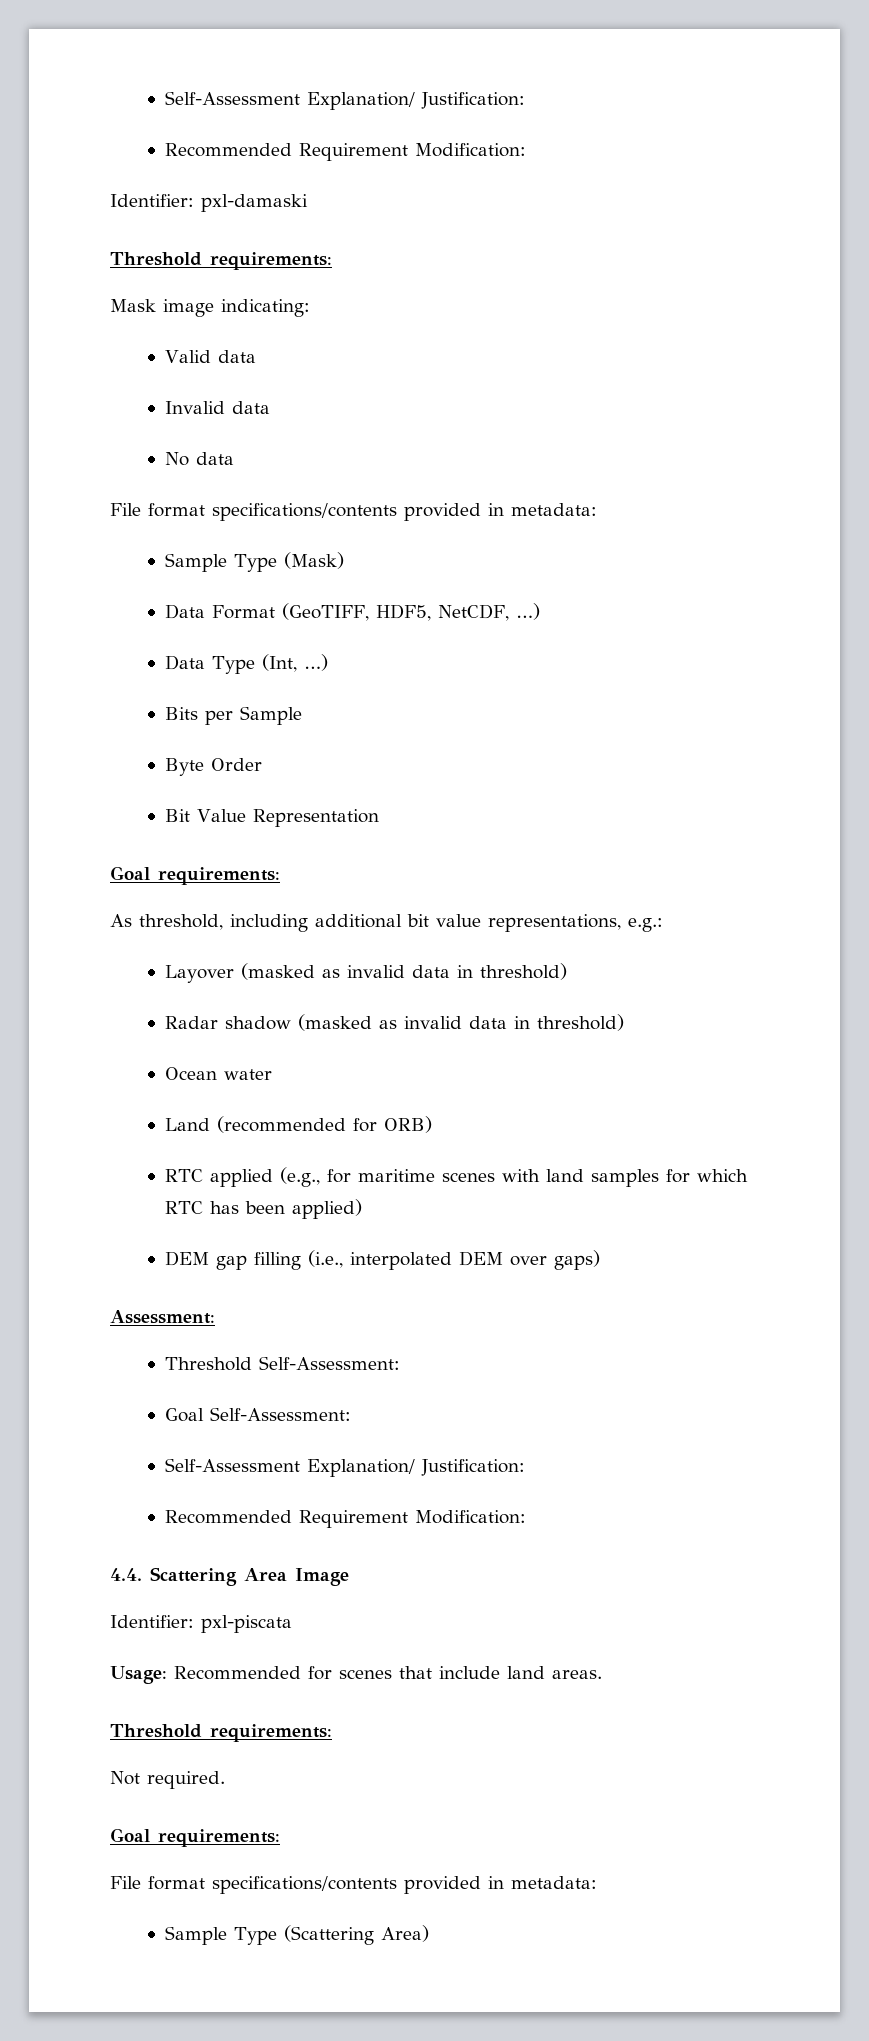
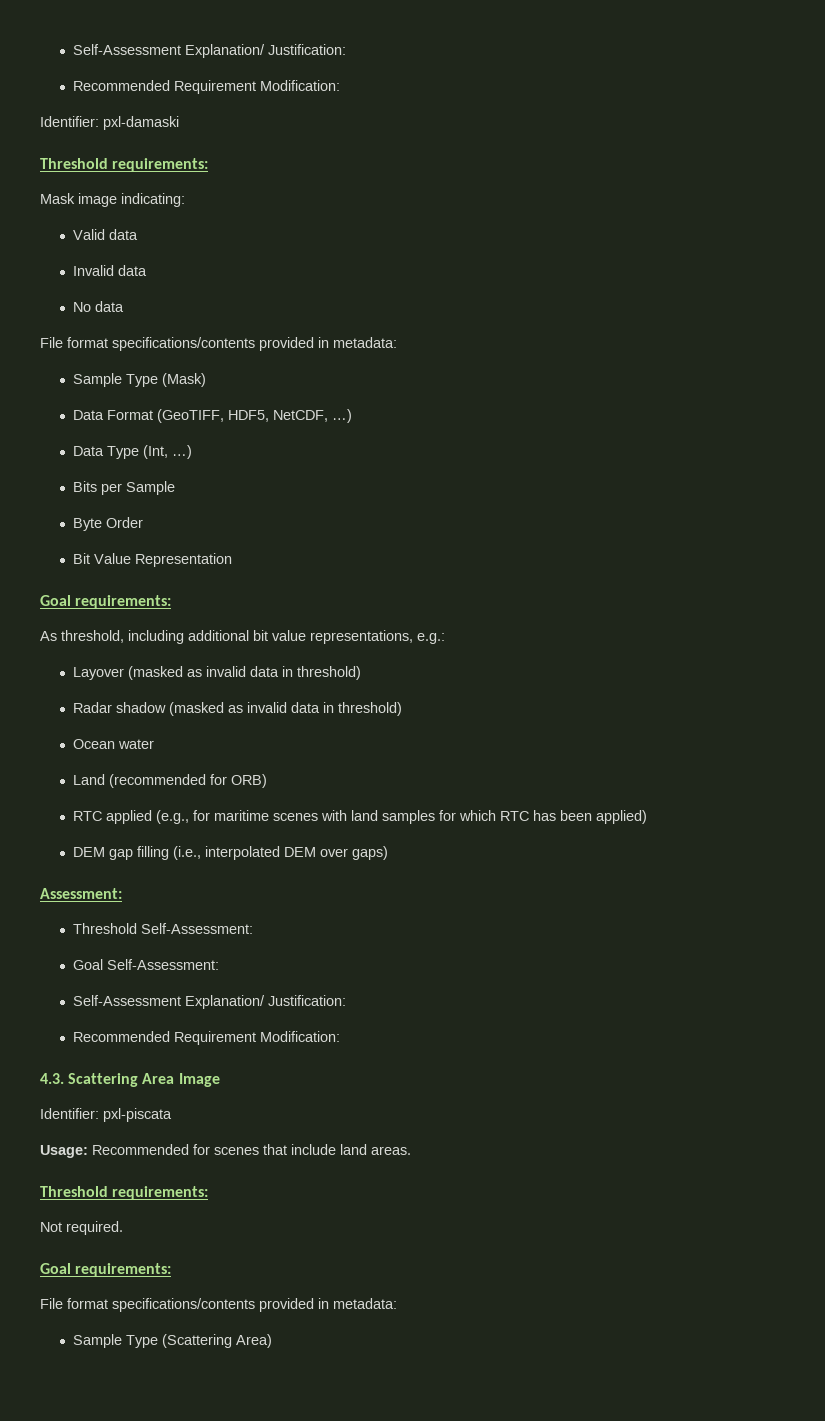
[110,1568,142,1581] 4.4. -> [40,1073,64,1084] 4.3.

